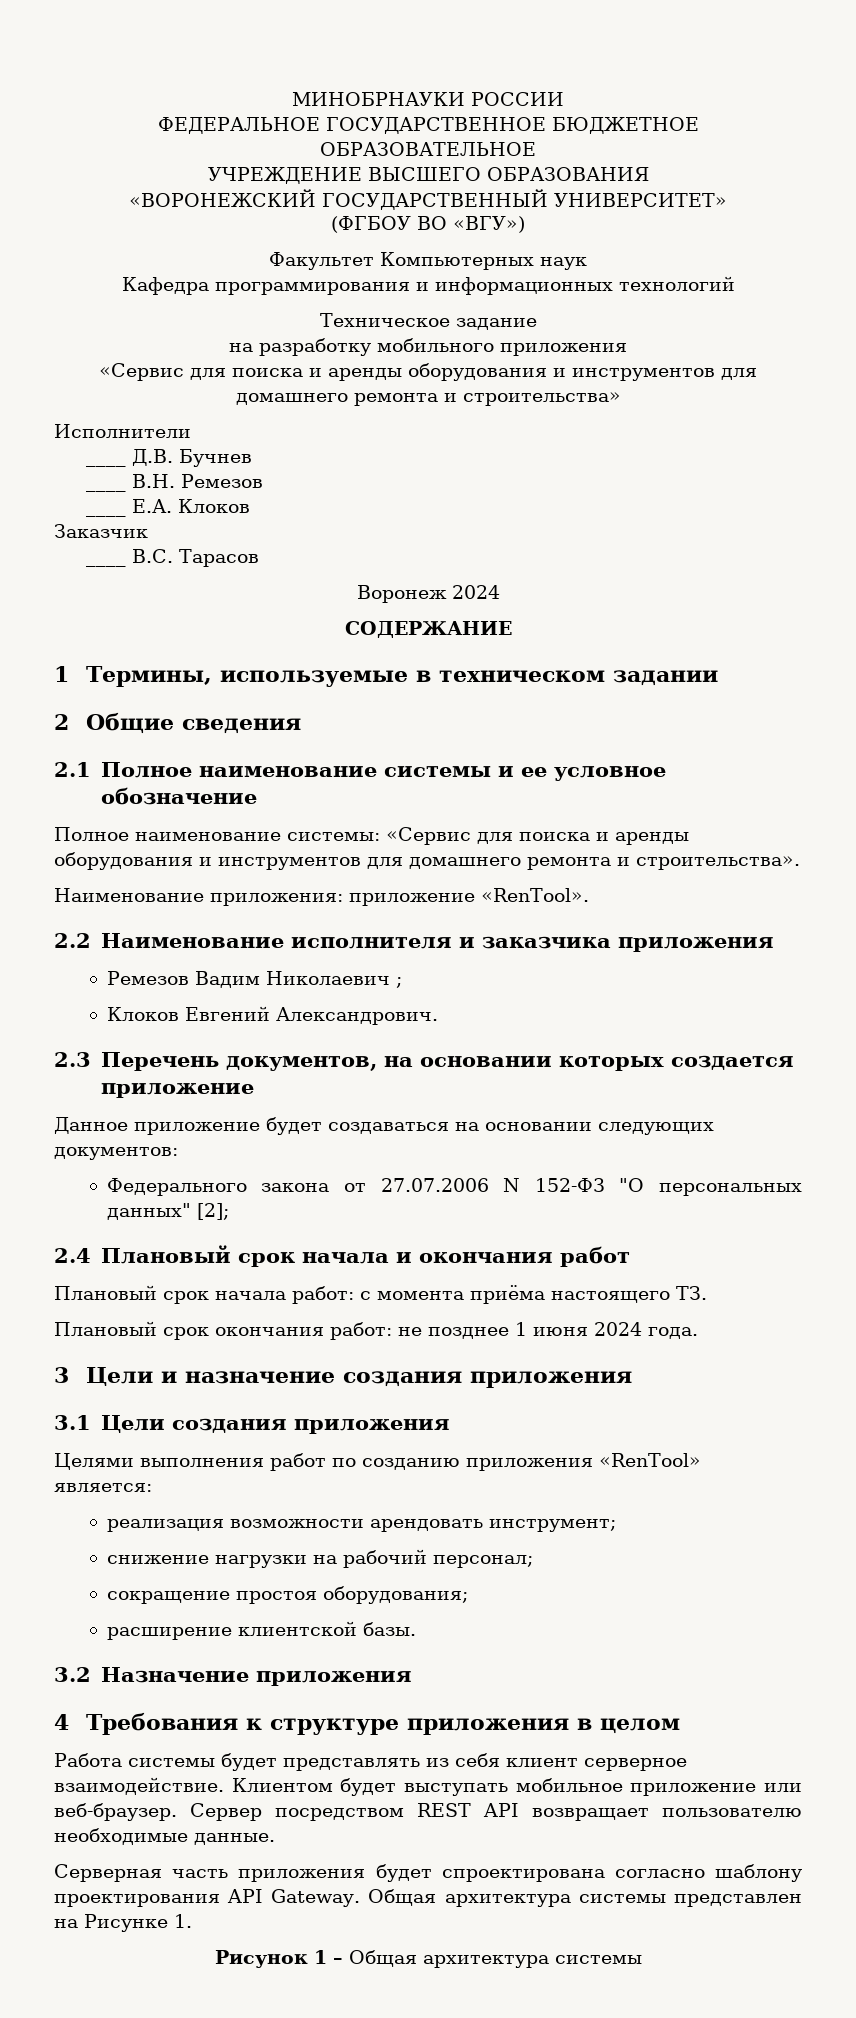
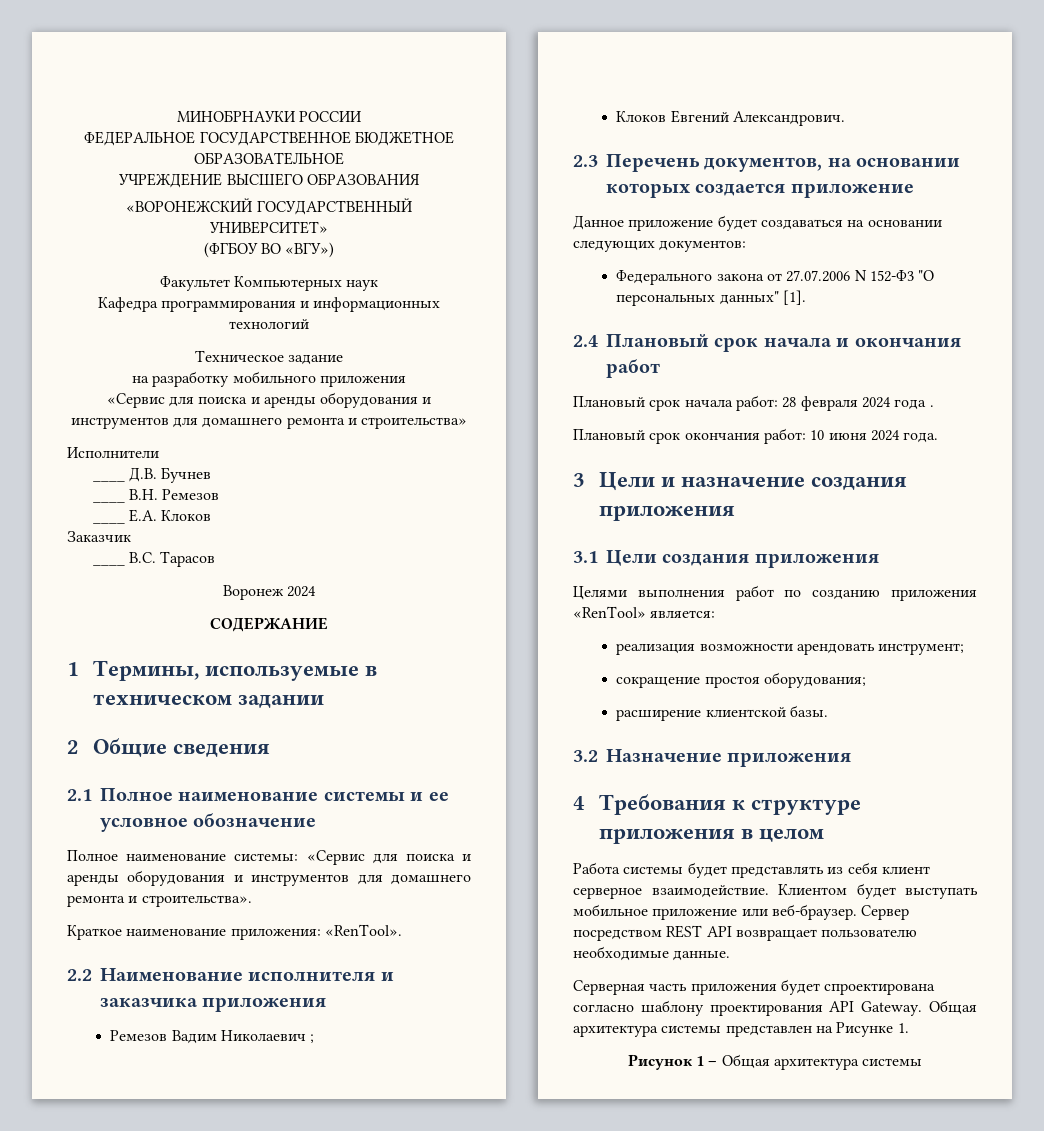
[54,888,475,906] Наименование приложения: приложение -> [67,925,321,940] Краткое наименование приложения:
[196,1203,229,1220] [2]; -> [782,290,806,305] [1].
[360,1285,707,1304] с момента приёма настоящего ТЗ. -> [782,396,934,411] 28 февраля 2024 года .
[398,1322,527,1339] не позднее 1 -> [810,430,825,440] 10
[106,1549,533,1568] // снижение нагрузки на рабочий персонал; -> (965, 649) none

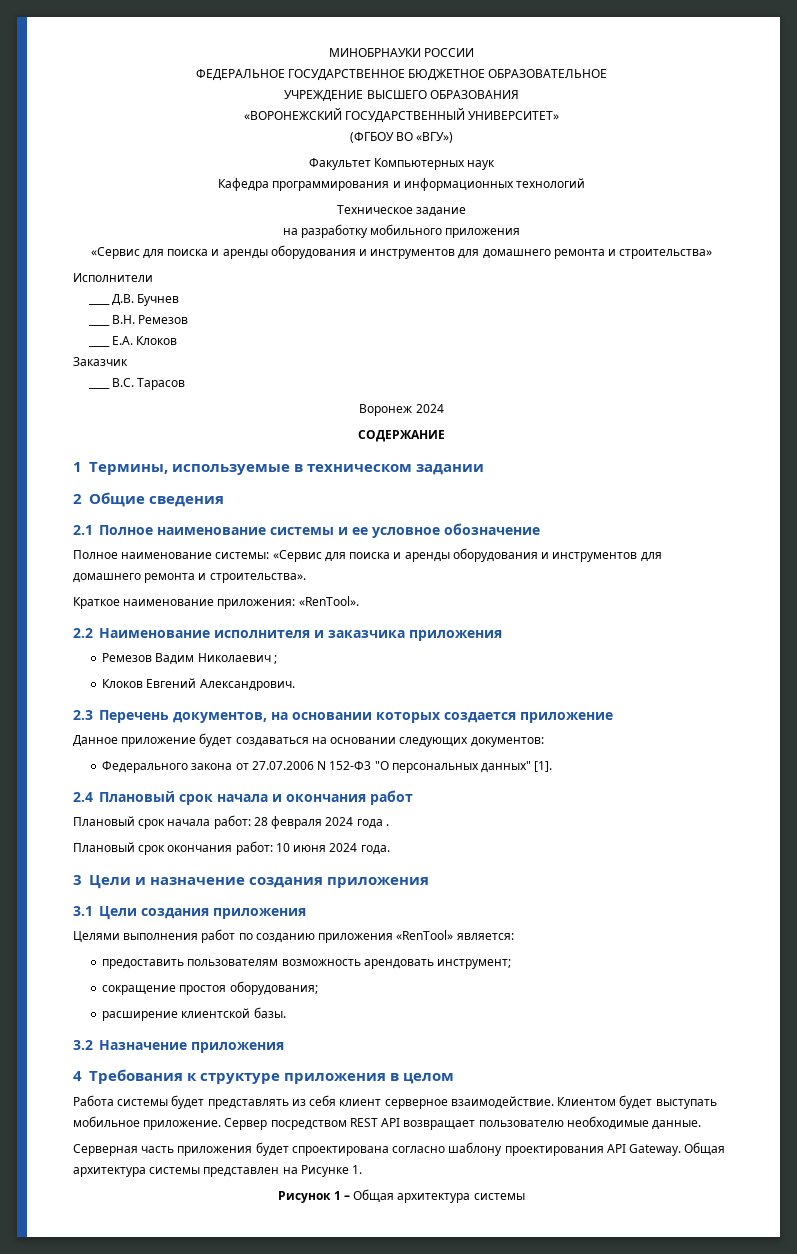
[616,643,793,655] реализация возможности -> [102,959,361,969] предоставить пользователям возможность
[652,904,857,920] приложение или веб-браузер. -> [143,1120,222,1130] приложение.

